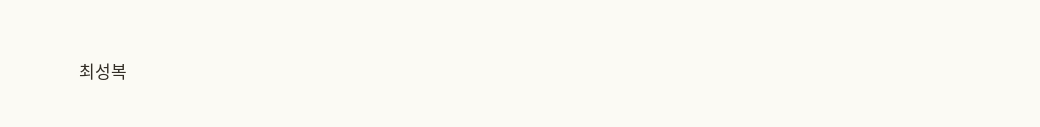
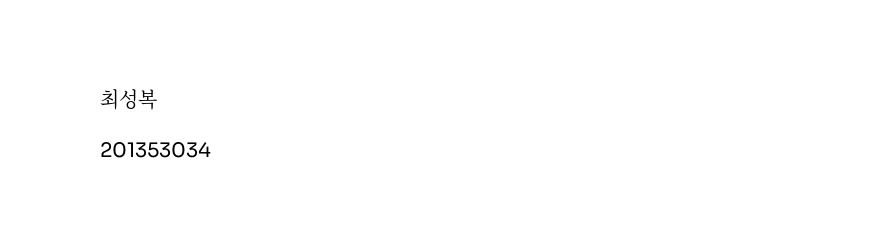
(127, 71) none -> [100,142,211,158] // 201353034

